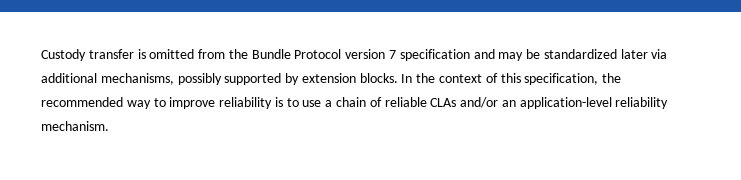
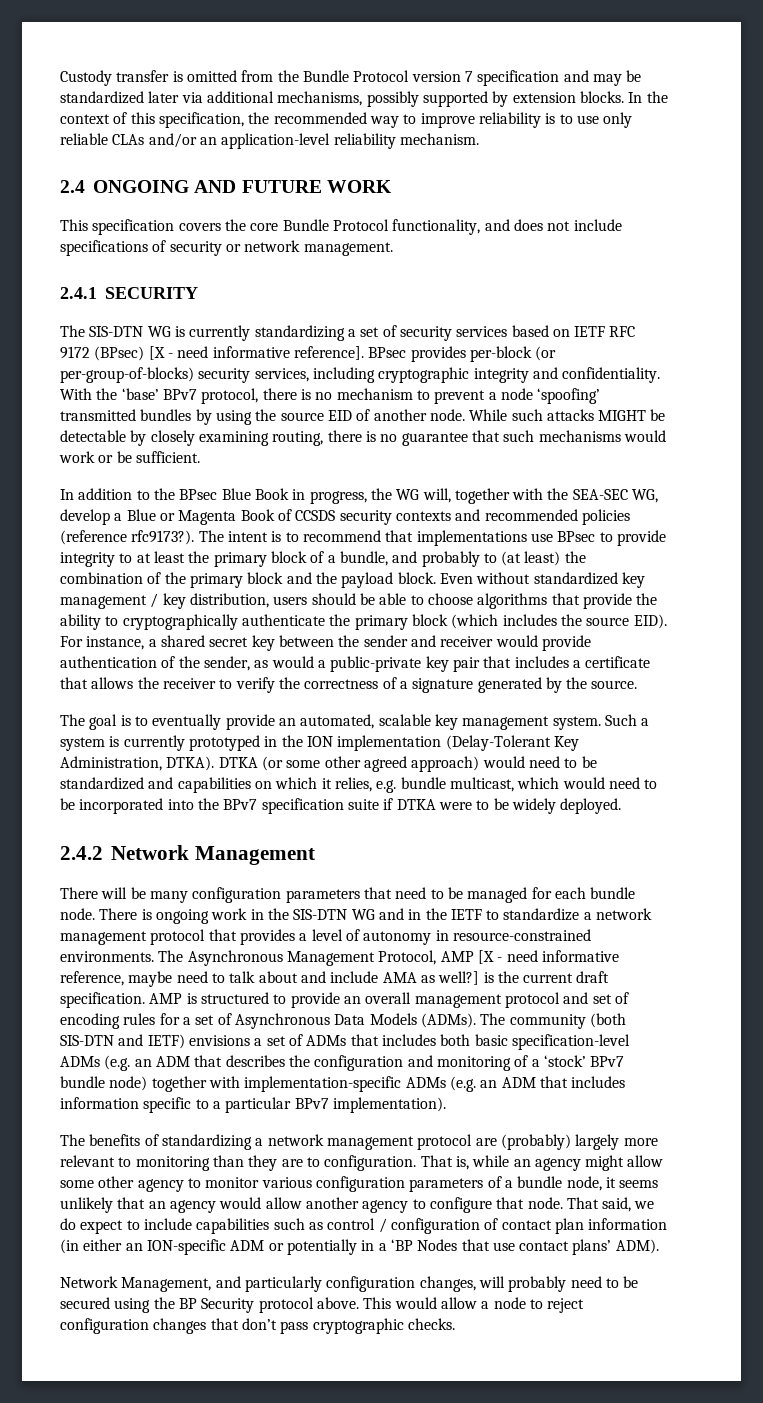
[325,97,382,107] a chain of -> [603,112,633,128] only
(109, 126) none -> [60,180,392,193] [60,219,622,235] [60,240,393,256] [60,287,198,299] [60,325,636,341] [60,346,557,362] [60,367,661,383] [60,388,601,404] [60,409,666,425] [60,430,666,446] [59,451,200,463] [60,488,659,504] [60,509,630,525] [60,530,666,546] [60,551,586,567] [60,572,645,588] [60,593,658,609] [60,614,667,630] [60,635,591,651] [60,656,651,672] [60,677,638,693] [60,714,650,730] [60,735,579,751] [60,756,597,772] [60,777,658,793] [60,798,622,814] [60,845,315,865] [60,887,636,903] [60,908,653,924] [60,929,591,945] [60,950,619,966] [60,971,610,987] [60,992,629,1008] [60,1013,626,1029] [60,1034,630,1050] [60,1055,625,1071] [60,1076,626,1092] [60,1097,446,1113] [60,1134,658,1150] [60,1155,664,1171] [60,1176,659,1192] [60,1197,655,1213] [60,1218,668,1234] [60,1239,659,1255] [60,1276,639,1292] [60,1297,585,1313] [60,1318,455,1334] // 2.4 ONGOING AND FUTURE WORK // This specification covers the core Bundle Protocol functionality, and does not include specifications of security or network management. // 2.4.1 SECURITY // The SIS-DTN WG is currently standardizing a set of security services based on IETF RFC 9172 (BPsec) [X - need informative reference]. BPsec provides per-block (or per-group-of-blocks) security services, including cryptographic integrity and confidentiality. With the ‘base’ BPv7 protocol, there is no mechanism to prevent a node ‘spoofing’ transmitted bundles by using the source EID of another node. While such attacks MIGHT be detectable by closely examining routing, there is no guarantee that such mechanisms would work or be sufficient. // In addition to the BPsec Blue Book in progress, the WG will, together with the SEA-SEC WG, develop a Blue or Magenta Book of CCSDS security contexts and recommended policies (reference rfc9173?). The intent is to recommend that implementations use BPsec to provide integrity to at least the primary block of a bundle, and probably to (at least) the combination of the primary block and the payload block. Even without standardized key management / key distribution, users should be able to choose algorithms that provide the ability to cryptographically authenticate the primary block (which includes the source EID). For instance, a shared secret key between the sender and receiver would provide authentication of the sender, as would a public-private key pair that includes a certificate that allows the receiver to verify the correctness of a signature generated by the source. // The goal is to eventually provide an automated, scalable key management system. Such a system is currently prototyped in the ION implementation (Delay-Tolerant Key Administration, DTKA). DTKA (or some other agreed approach) would need to be standardized and capabilities on which it relies, e.g. bundle multicast, which would need to be incorporated into the BPv7 specification suite if DTKA were to be widely deployed. // 2.4.2 Network Management // There will be many configuration parameters that need to be managed for each bundle node. There is ongoing work in the SIS-DTN WG and in the IETF to standardize a network management protocol that provides a level of autonomy in resource-constrained environments. The Asynchronous Management Protocol, AMP [X - need informative reference, maybe need to talk about and include AMA as well?] is the current draft specification. AMP is structured to provide an overall management protocol and set of encoding rules for a set of Asynchronous Data Models (ADMs). The community (both SIS-DTN and IETF) envisions a set of ADMs that includes both basic specification-level ADMs (e.g. an ADM that describes the configuration and monitoring of a ‘stock’ BPv7 bundle node) together with implementation-specific ADMs (e.g. an ADM that includes information specific to a particular BPv7 implementation). // The benefits of standardizing a network management protocol are (probably) largely more relevant to monitoring than they are to configuration. That is, while an agency might allow some other agency to monitor various configuration parameters of a bundle node, it seems unlikely that an agency would allow another agency to configure that node. That said, we do expect to include capabilities such as control / configuration of contact plan information (in either an ION-specific ADM or potentially in a ‘BP Nodes that use contact plans’ ADM). // Network Management, and particularly configuration changes, will probably need to be secured using the BP Security protocol above. This would allow a node to reject configuration changes that don’t pass cryptographic checks.

